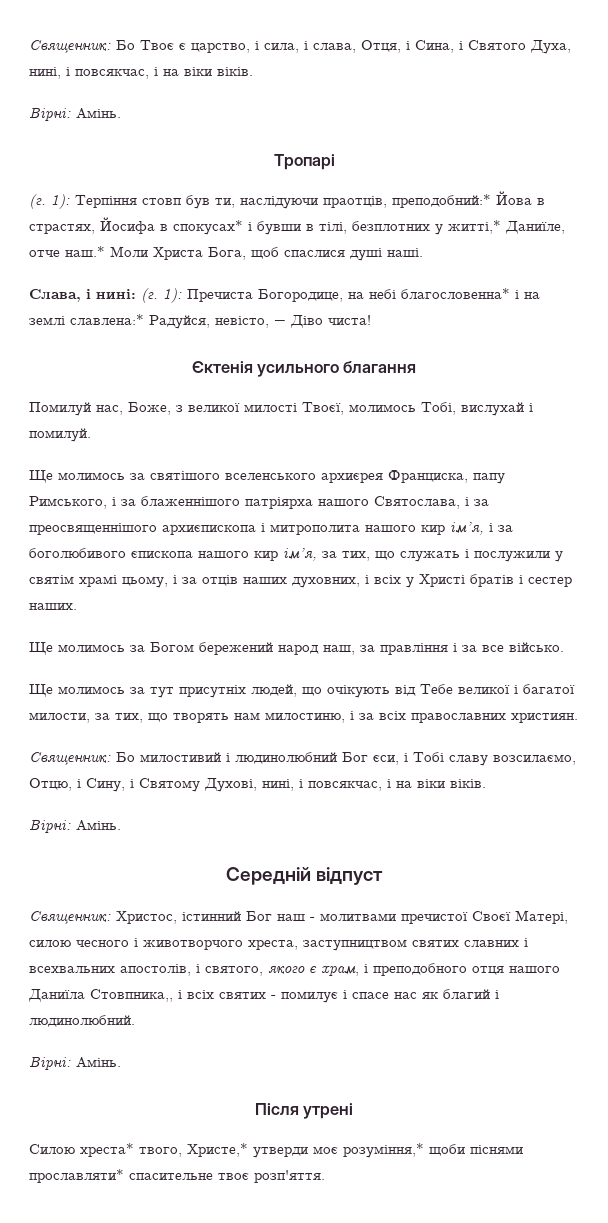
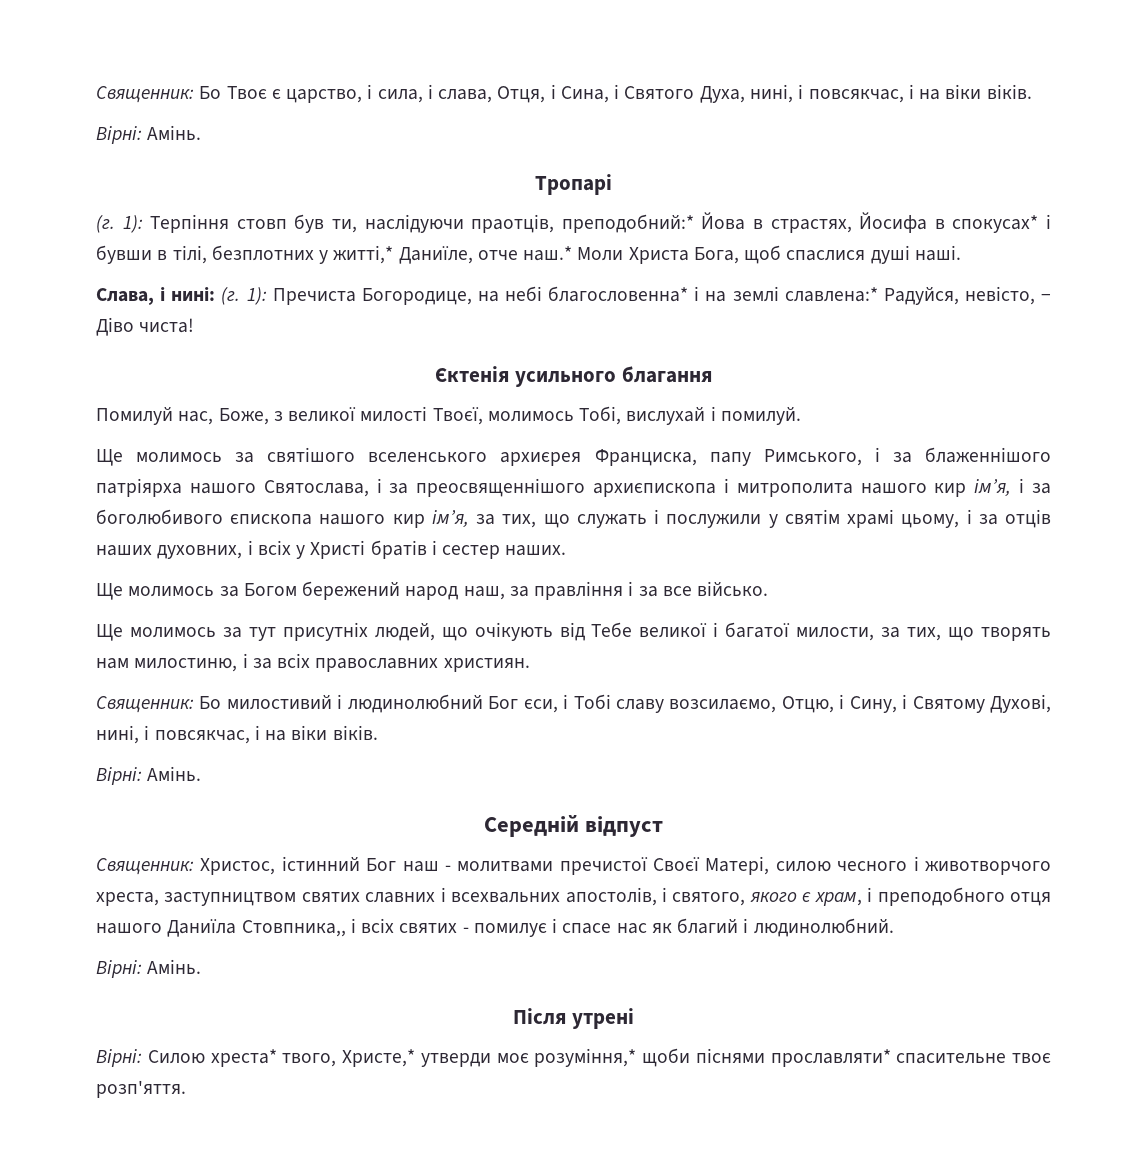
(354, 1111) none -> [96,1049,142,1067] Вірні:

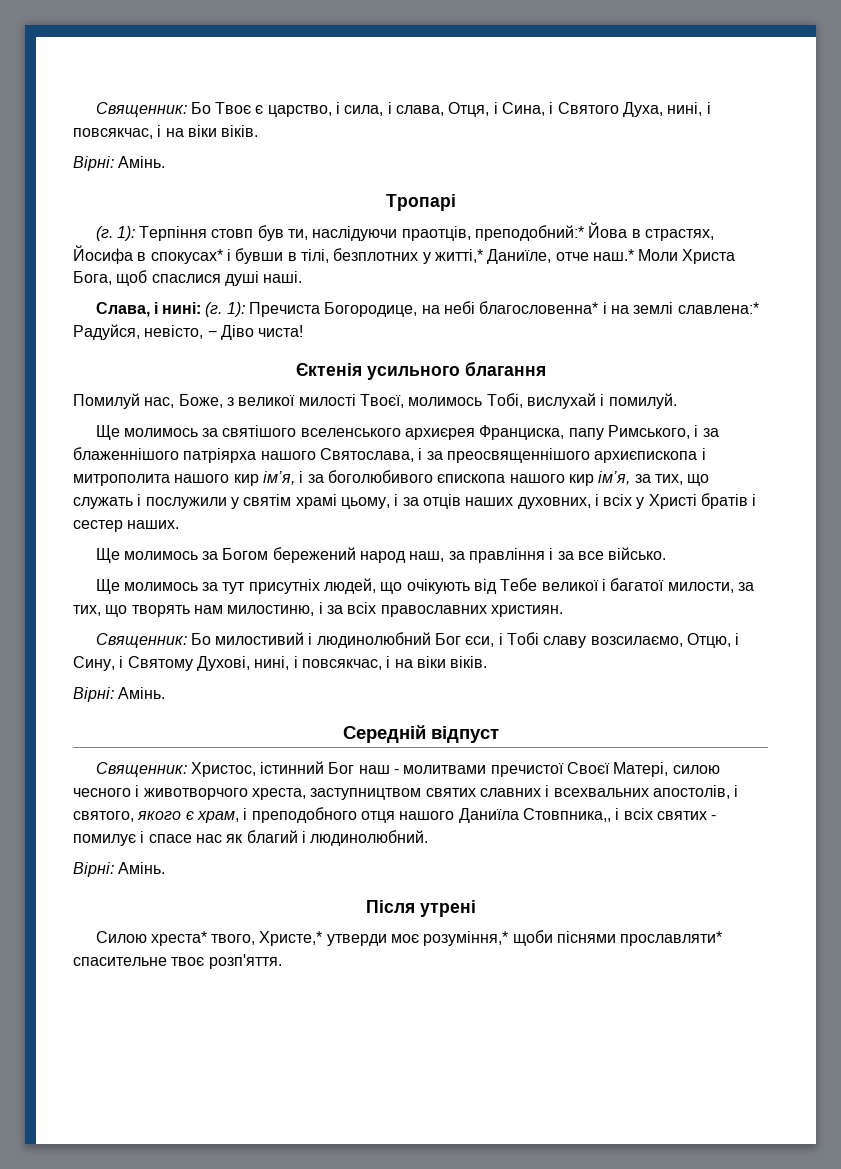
[96,1049,142,1067] Вірні: -> (476, 908) none

